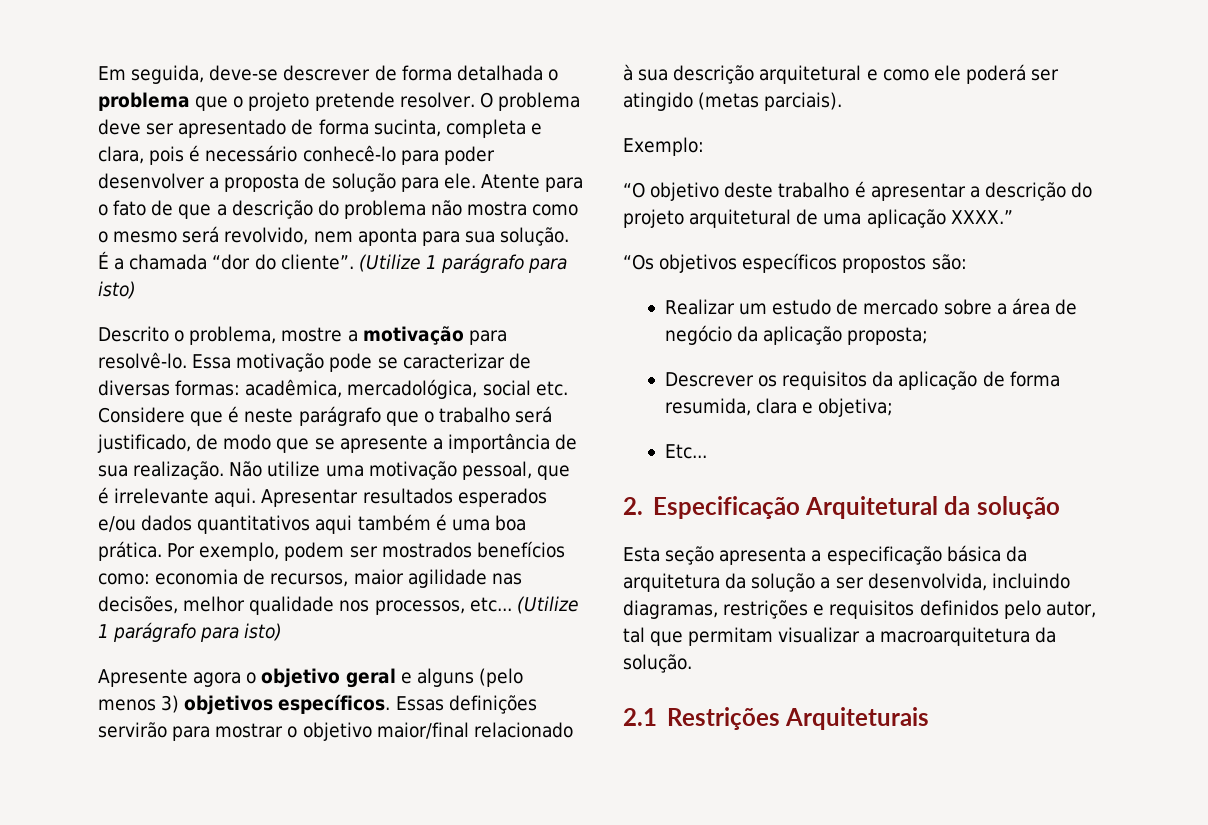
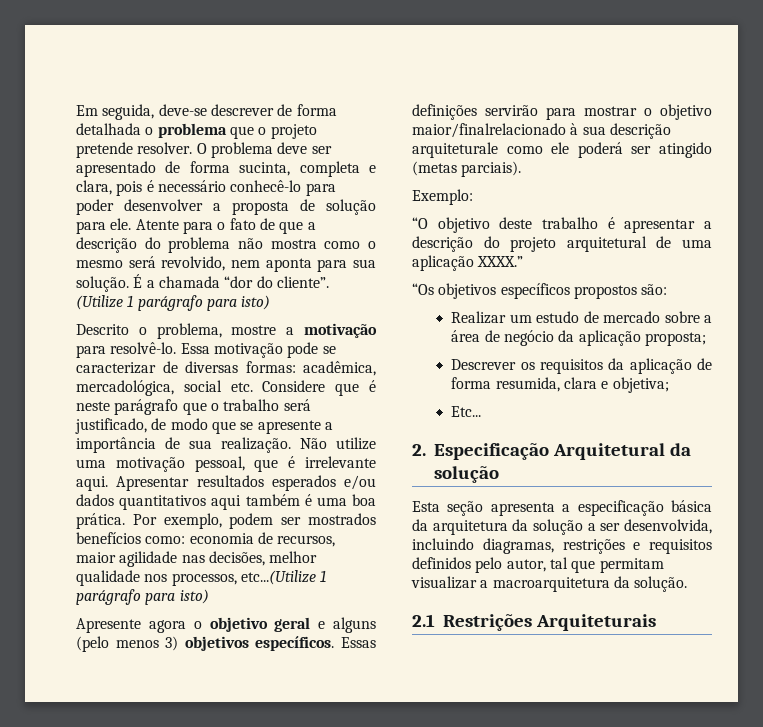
[469,596,579,614] etc... (Utilize -> [240,570,316,585] etc...(Utilize
[376,722,573,739] maior/final relacionado -> [412,123,566,138] maior/finalrelacionado
[759,65,878,84] arquitetural e -> [412,142,498,158] arquiteturale

